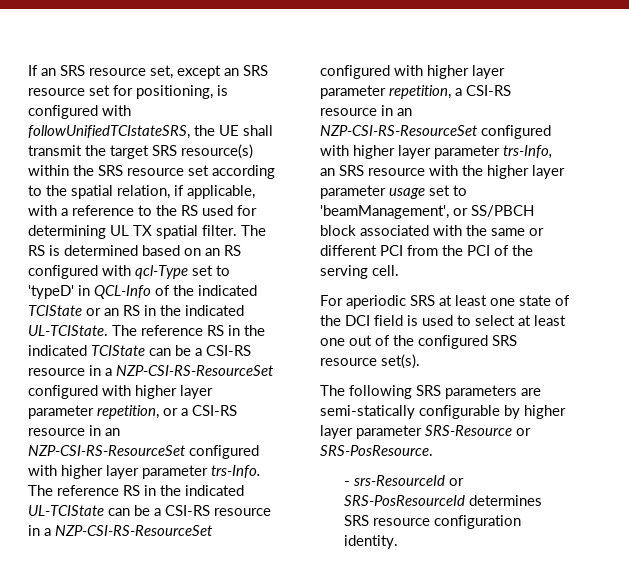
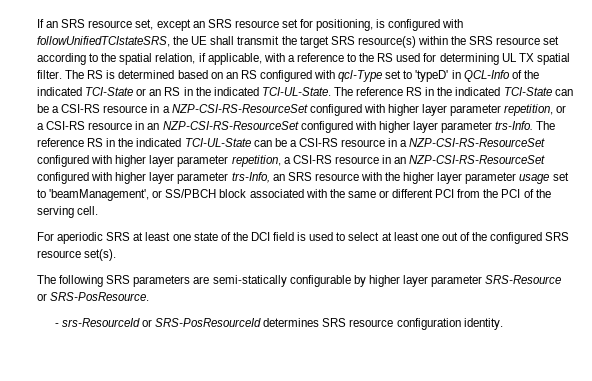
[28,305,82,316] TCIState -> [85,87,134,96] TCI-State
[28,325,265,336] [28,345,145,356] UL-TCIState. The reference RS in the indicated TCIState -> [261,87,552,96] TCI-UL-State. The reference RS in the indicated TCI-State
[28,505,104,516] UL-TCIState -> [184,138,251,147] TCI-UL-State

